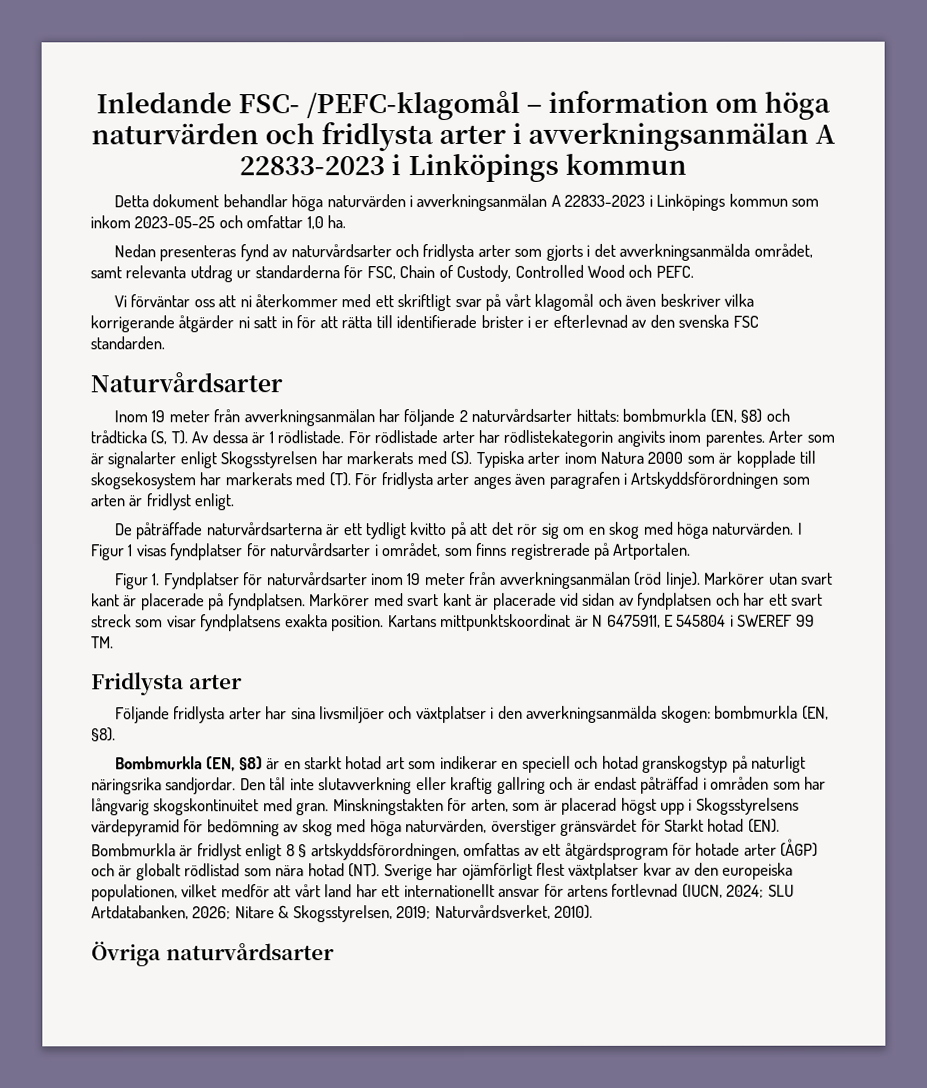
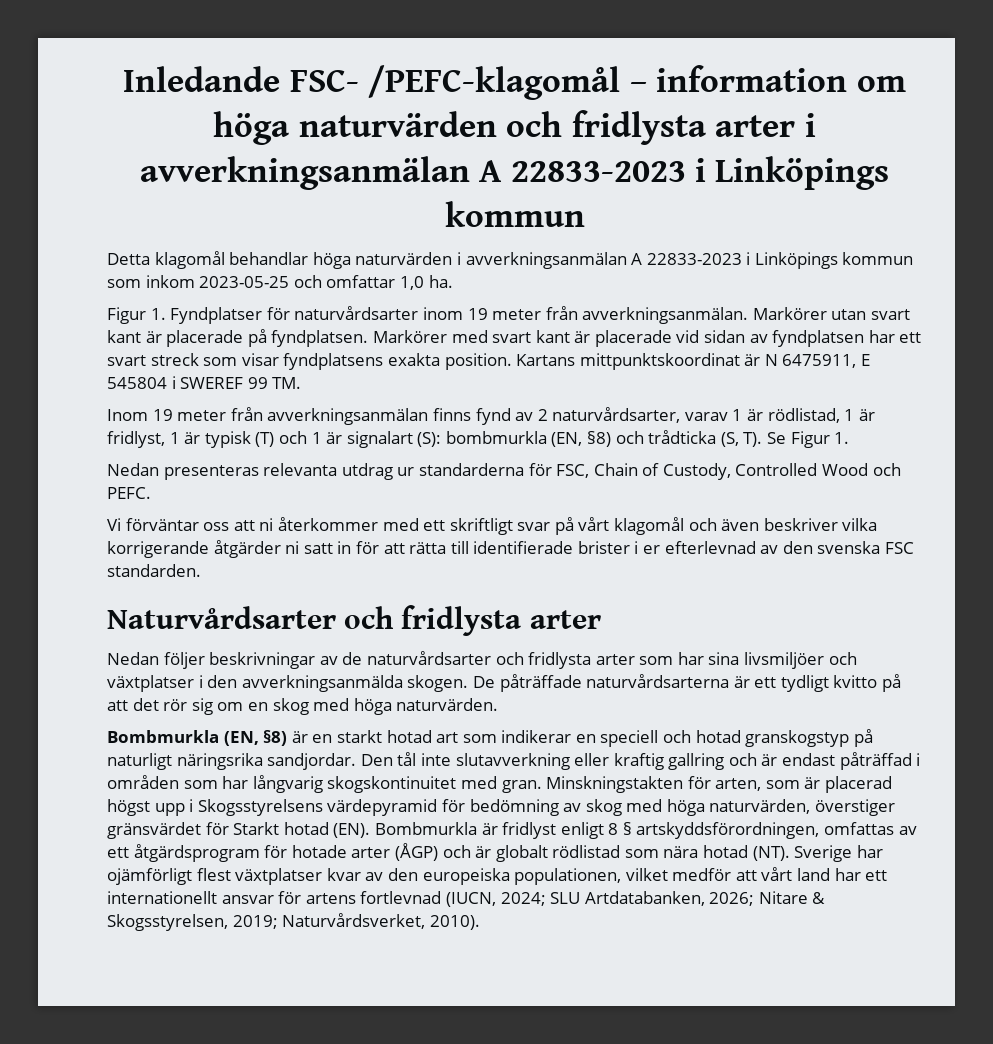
[152,194,220,208] dokument -> [154,251,225,269] klagomål
[113,243,813,262] [90,266,122,279] Nedan presenteras fynd av naturvårdsarter och fridlysta arter som gjorts i det avverkningsanmälda området, samt -> [107,306,911,324] [107,329,922,347] [107,353,871,370] [107,376,302,389] [107,407,875,425] [107,430,850,448] [107,463,259,480] Figur 1. Fyndplatser för naturvårdsarter inom 19 meter från avverkningsanmälan. Markörer utan svart kant är placerade på fyndplatsen. Markörer med svart kant är placerade vid sidan av fyndplatsen har ett svart streck som visar fyndplatsens exakta position. Kartans mittpunktskoordinat är N 6475911, E 545804 i SWEREF 99 TM. // Inom 19 meter från avverkningsanmälan finns fynd av 2 naturvårdsarter, varav 1 är rödlistad, 1 är fridlyst, 1 är typisk (T) och 1 är signalart (S): bombmurkla (EN, §8) och trådticka (S, T). Se Figur 1. // Nedan presenteras
[113,408,790,427] [90,429,835,447] [90,450,817,469] [90,471,810,490] [90,493,235,511] // Inom 19 meter från avverkningsanmälan har följande 2 naturvårdsarter hittats: bombmurkla (EN, §8) och trådticka (S, T). Av dessa är 1 rödlistade. För rödlistade arter har rödlistekategorin angivits inom parentes. Arter som är signalarter enligt Skogsstyrelsen har markerats med (S). Typiska arter inom Natura 2000 som är kopplade till skogsekosystem har markerats med (T). För fridlysta arter anges även paragrafen i Artskyddsförordningen som arten är fridlyst enligt. // -> [344,605,601,636] [107,651,857,669] [107,675,469,692] och fridlysta arter // Nedan följer beskrivningar av de naturvårdsarter och fridlysta arter som har sina livsmiljöer och växtplatser i den avverkningsanmälda skogen.
[796,522,802,535] [91,542,692,561] [114,571,834,590] [91,592,824,611] [91,613,815,632] [91,636,114,649] [91,672,243,696] [114,705,829,724] [91,727,116,742] I Figur 1 visas fyndplatser för naturvårdsarter i området, som finns registrerade på Artportalen. // Figur 1. Fyndplatser för naturvårdsarter inom 19 meter från avverkningsanmälan (röd linje). Markörer utan svart kant är placerade på fyndplatsen. Markörer med svart kant är placerade vid sidan av fyndplatsen och har ett svart streck som visar fyndplatsens exakta position. Kartans mittpunktskoordinat är N 6475911, E 545804 i SWEREF 99 TM. // Fridlysta arter // Följande fridlysta arter har sina livsmiljöer och växtplatser i den avverkningsanmälda skogen: bombmurkla (EN, §8). -> (499, 704) none
[91,941,335,967] // Övriga naturvårdsarter -> (480, 922) none

